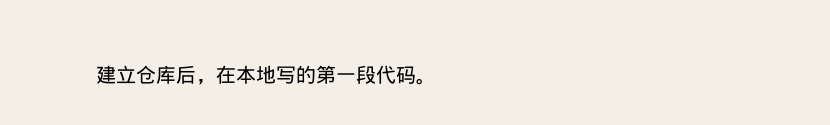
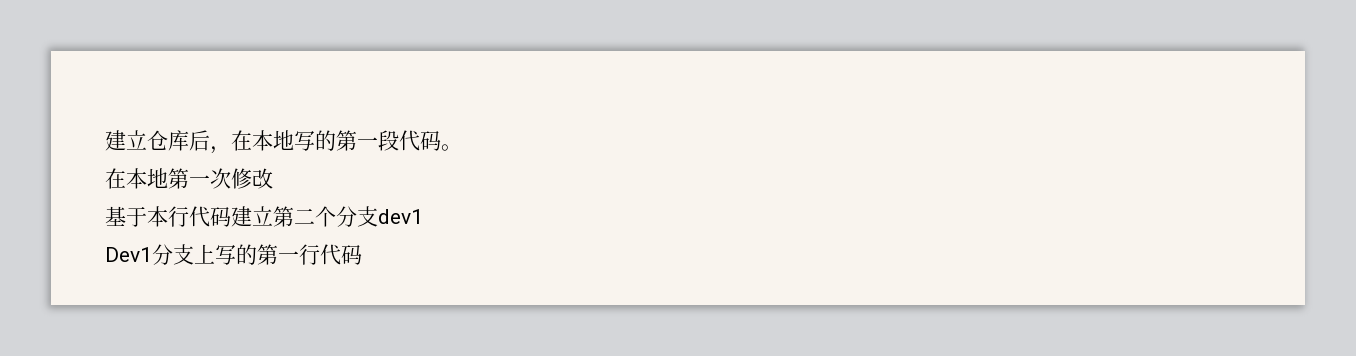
(436, 81) none -> [105,168,273,189] [105,206,423,227] [105,244,362,265] // 在本地第一次修改 // 基于本行代码建立第二个分支dev1 // Dev1分支上写的第一行代码

